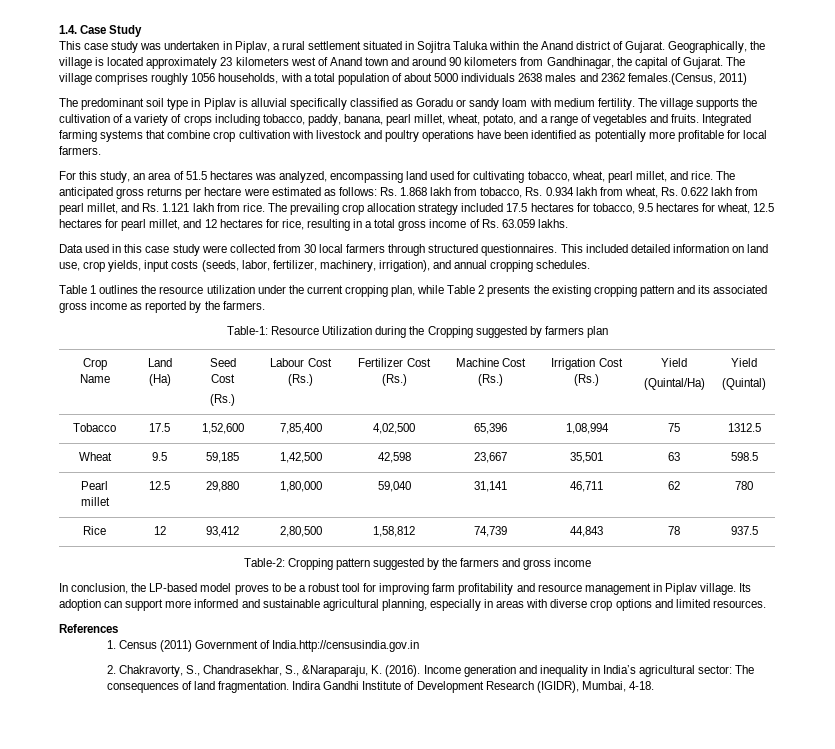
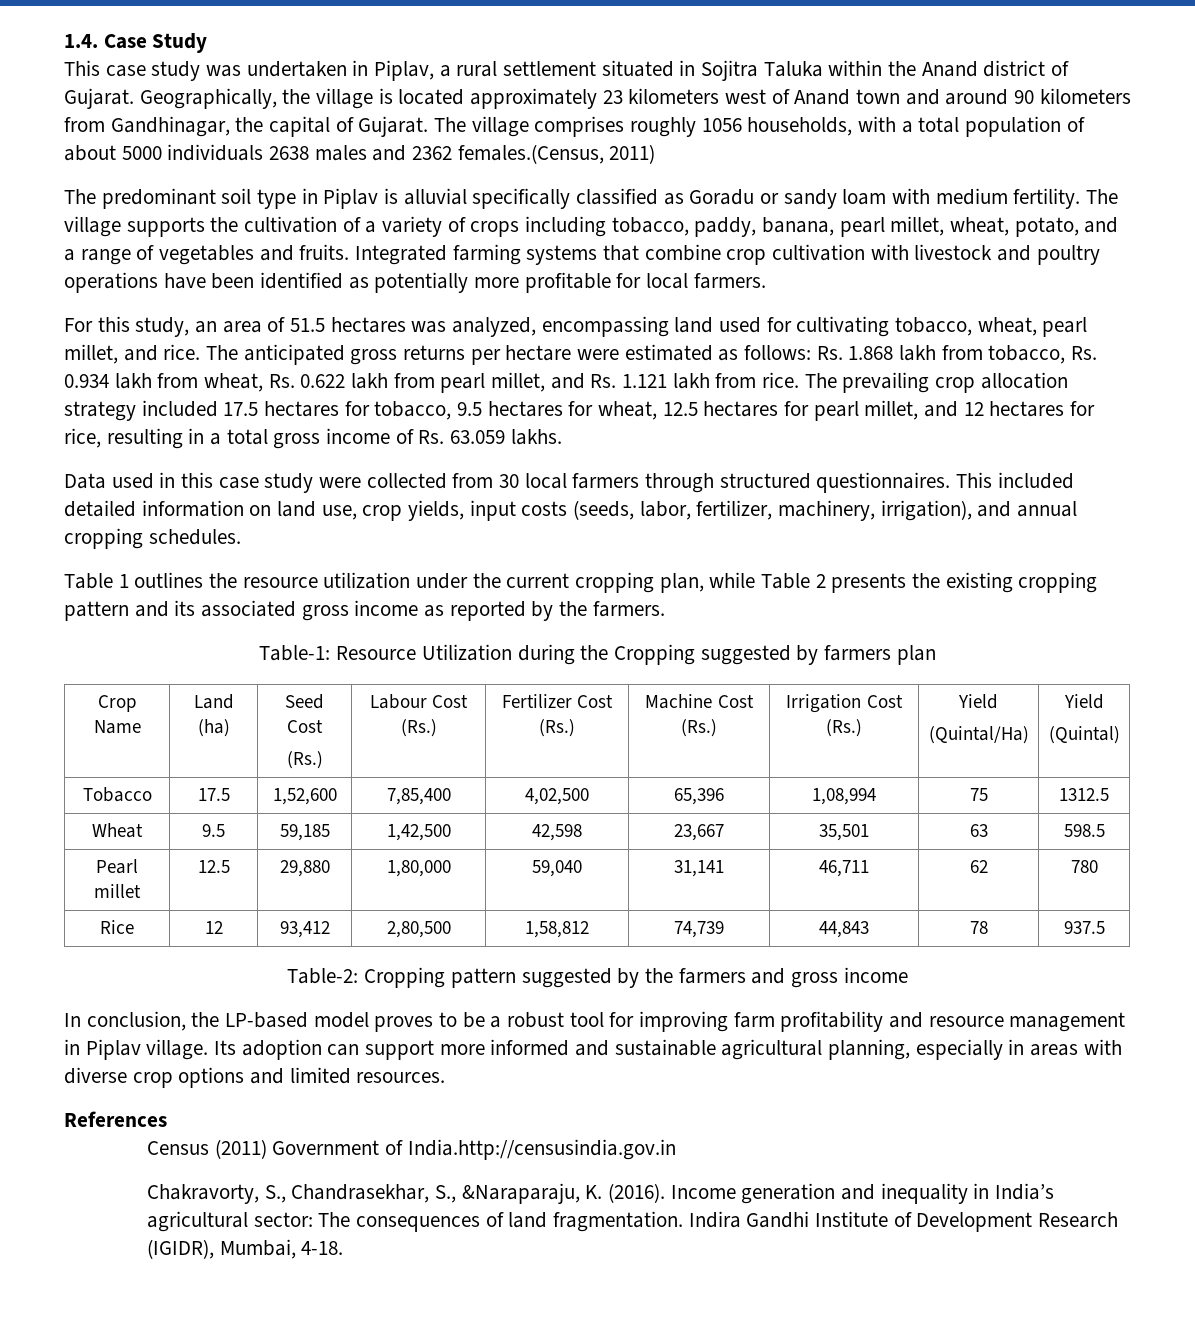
[148,374,171,386] (Ha) -> [197,719,230,737] (ha)
[106,640,116,649] 1. -> (167, 1119) none
[106,665,116,674] 2. -> (676, 1149) none

